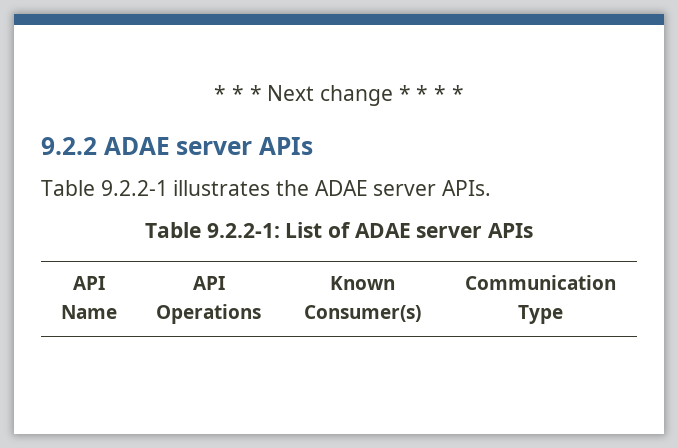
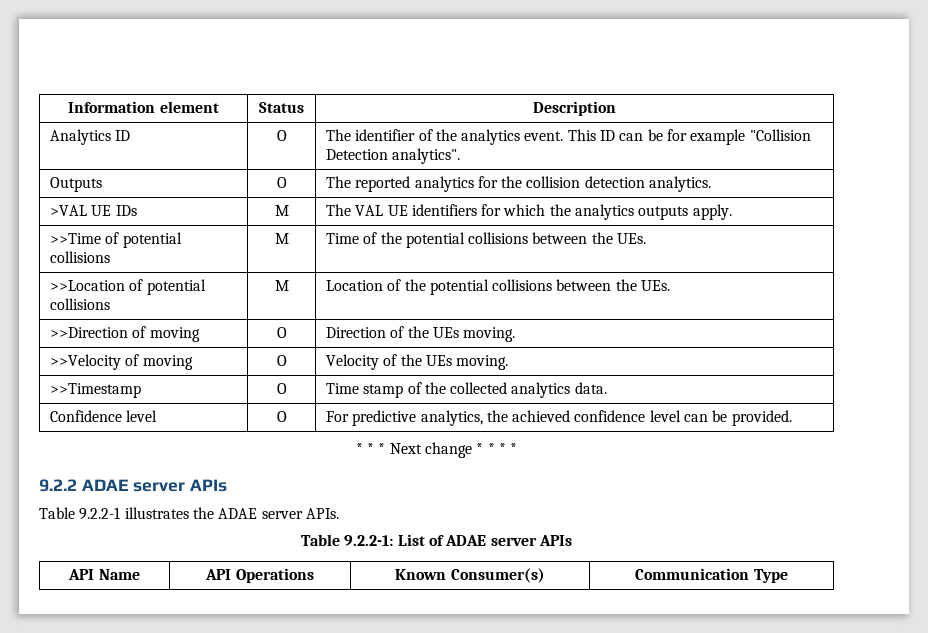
(214, 93) none -> [68,101,219,113] [259,102,304,113] [533,101,616,116] [49,129,131,145] [276,130,287,141] [325,129,811,145] [325,148,461,164] [49,177,102,192] [276,177,287,188] [325,176,712,192] [49,205,137,216] [274,205,289,216] [325,204,732,220] [49,232,182,248] [49,251,110,263] [274,233,289,244] [325,232,647,248] [49,279,206,295] [49,298,110,310] [274,280,289,291] [325,279,671,295] [49,326,200,342] [276,327,287,338] [325,326,516,342] [49,354,193,370] [276,355,287,366] [325,354,509,370] [49,383,141,398] [276,383,287,394] [325,382,607,398] [49,410,158,422] [276,411,287,422] [325,410,792,426] Information element | Status | Description // Analytics ID | O | The identifier of the analytics event. This ID can be for example "Collision Detection analytics". // Outputs | O | The reported analytics for the collision detection analytics. // >VAL UE IDs | M | The VAL UE identifiers for which the analytics outputs apply. // >>Time of potential collisions | M | Time of the potential collisions between the UEs. // >>Location of potential collisions | M | Location of the potential collisions between the UEs. // >>Direction of moving | O | Direction of the UEs moving. // >>Velocity of moving | O | Velocity of the UEs moving. // >>Timestamp | O | Time stamp of the collected analytics data. // Confidence level | O | For predictive analytics, the achieved confidence level can be provided. //

